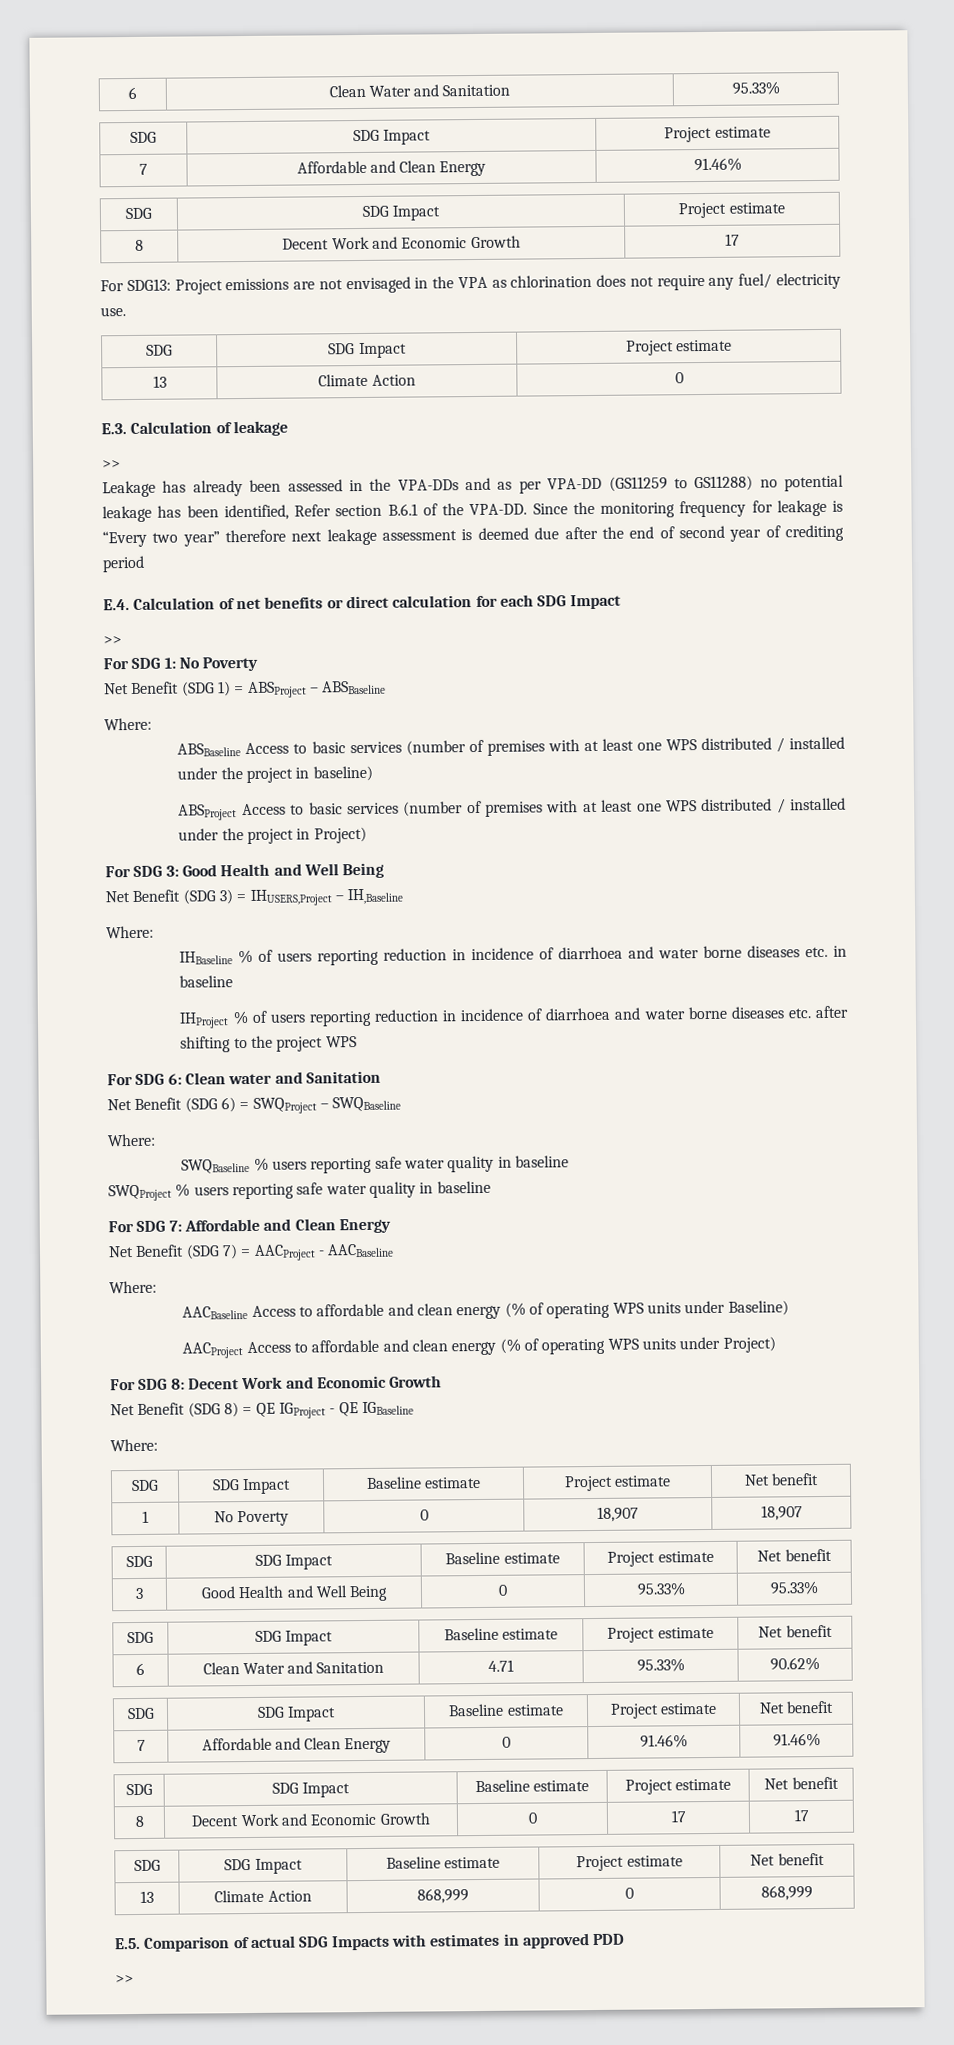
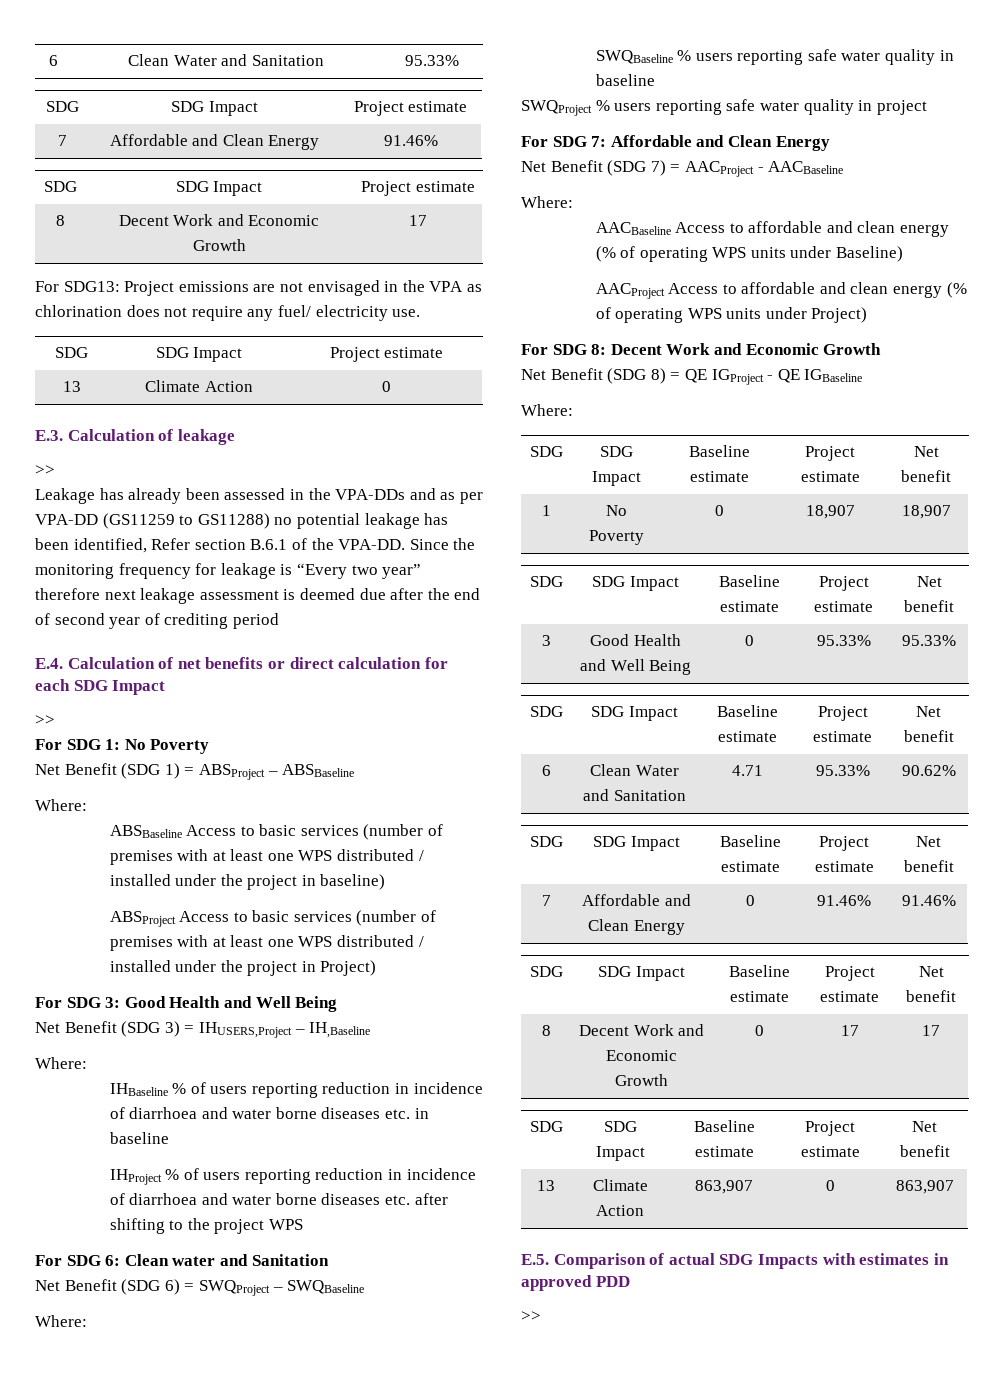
[436,1180,491,1194] baseline -> [876,100,927,115] project
[417,1888,469,1904] [625,1887,634,1899] [761,1885,813,1901] 868,999 | 0 | 868,999 -> [695,1180,753,1194] [825,1180,835,1191] [895,1180,954,1194] 863,907 | 0 | 863,907

